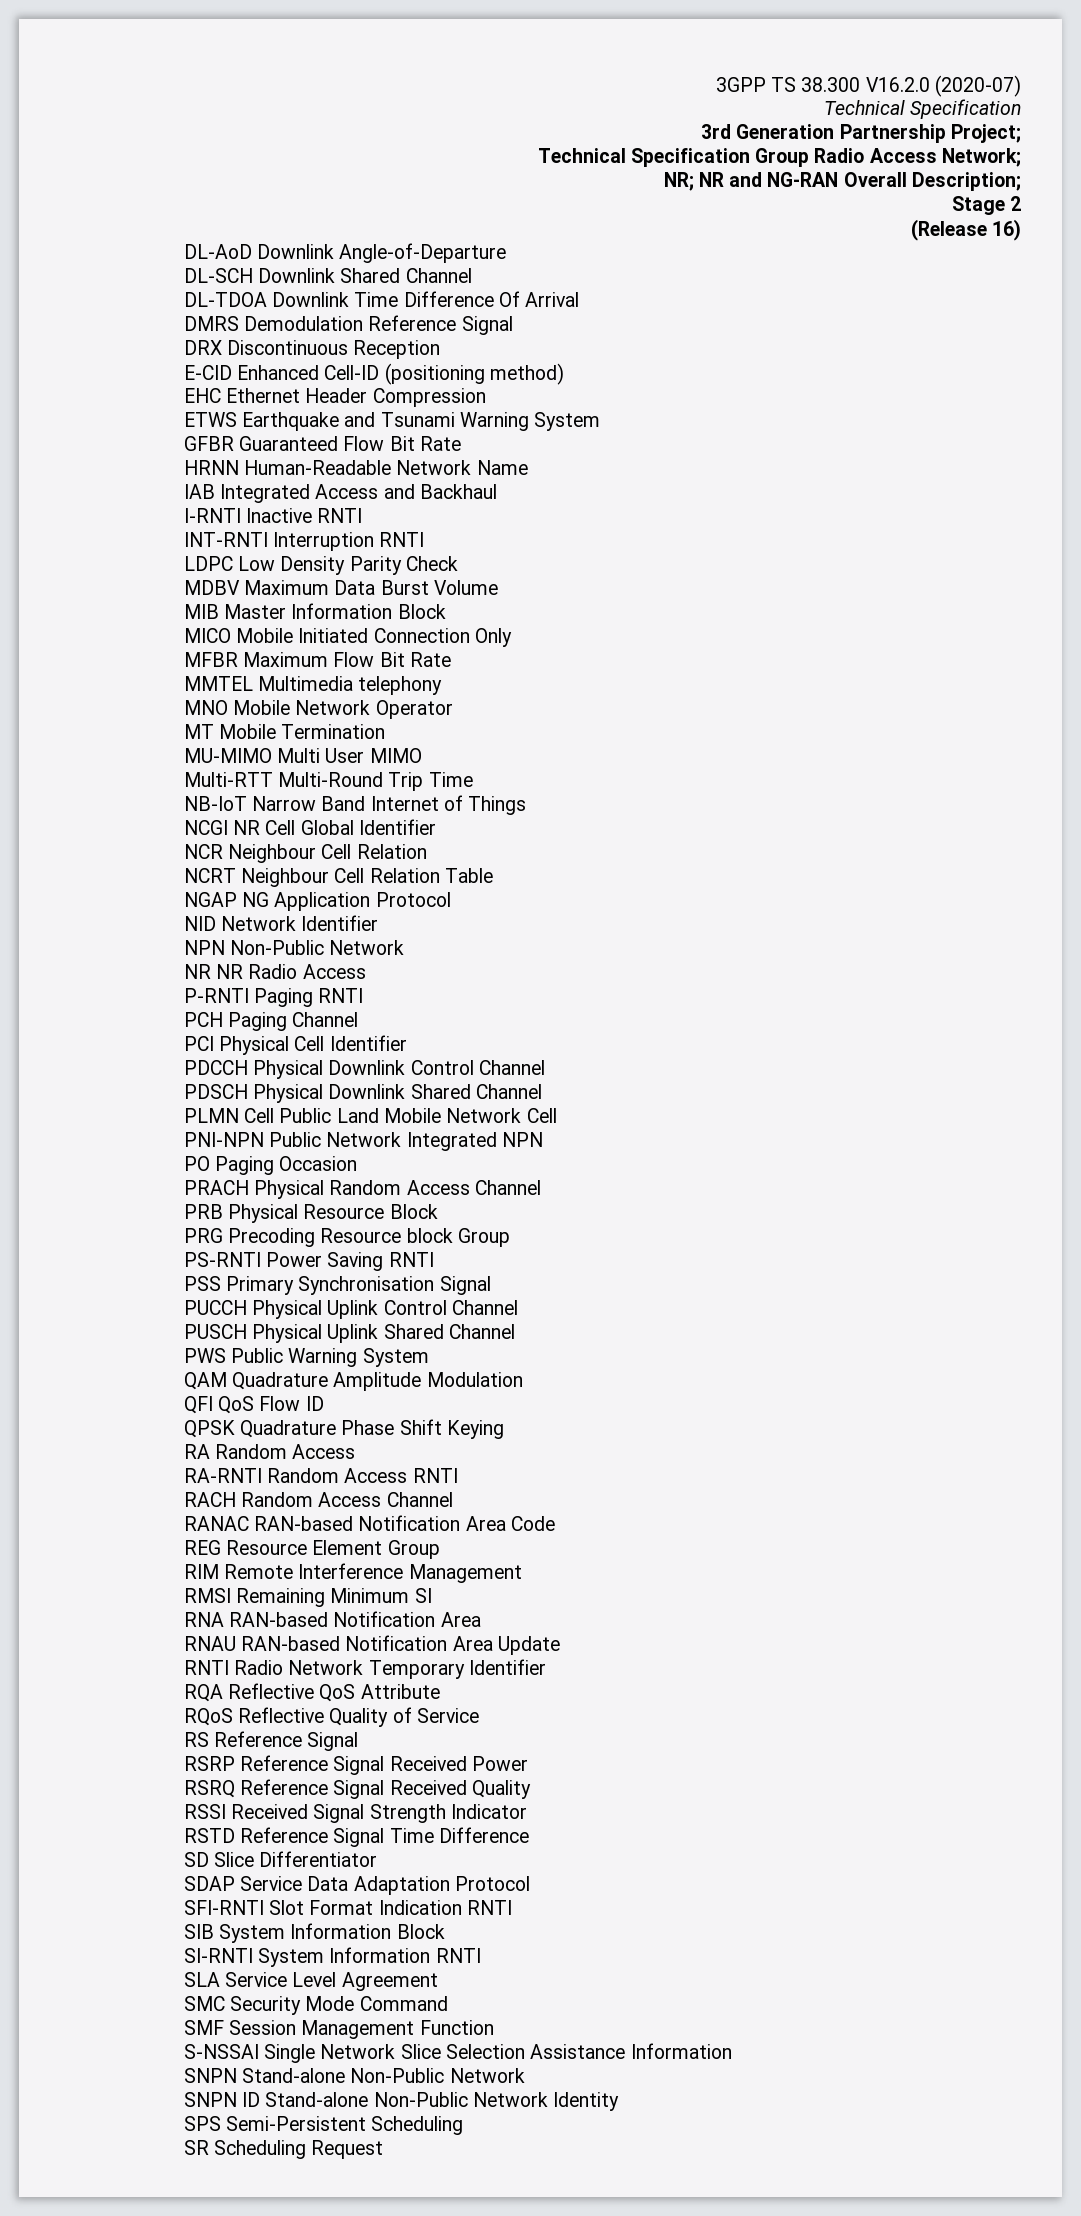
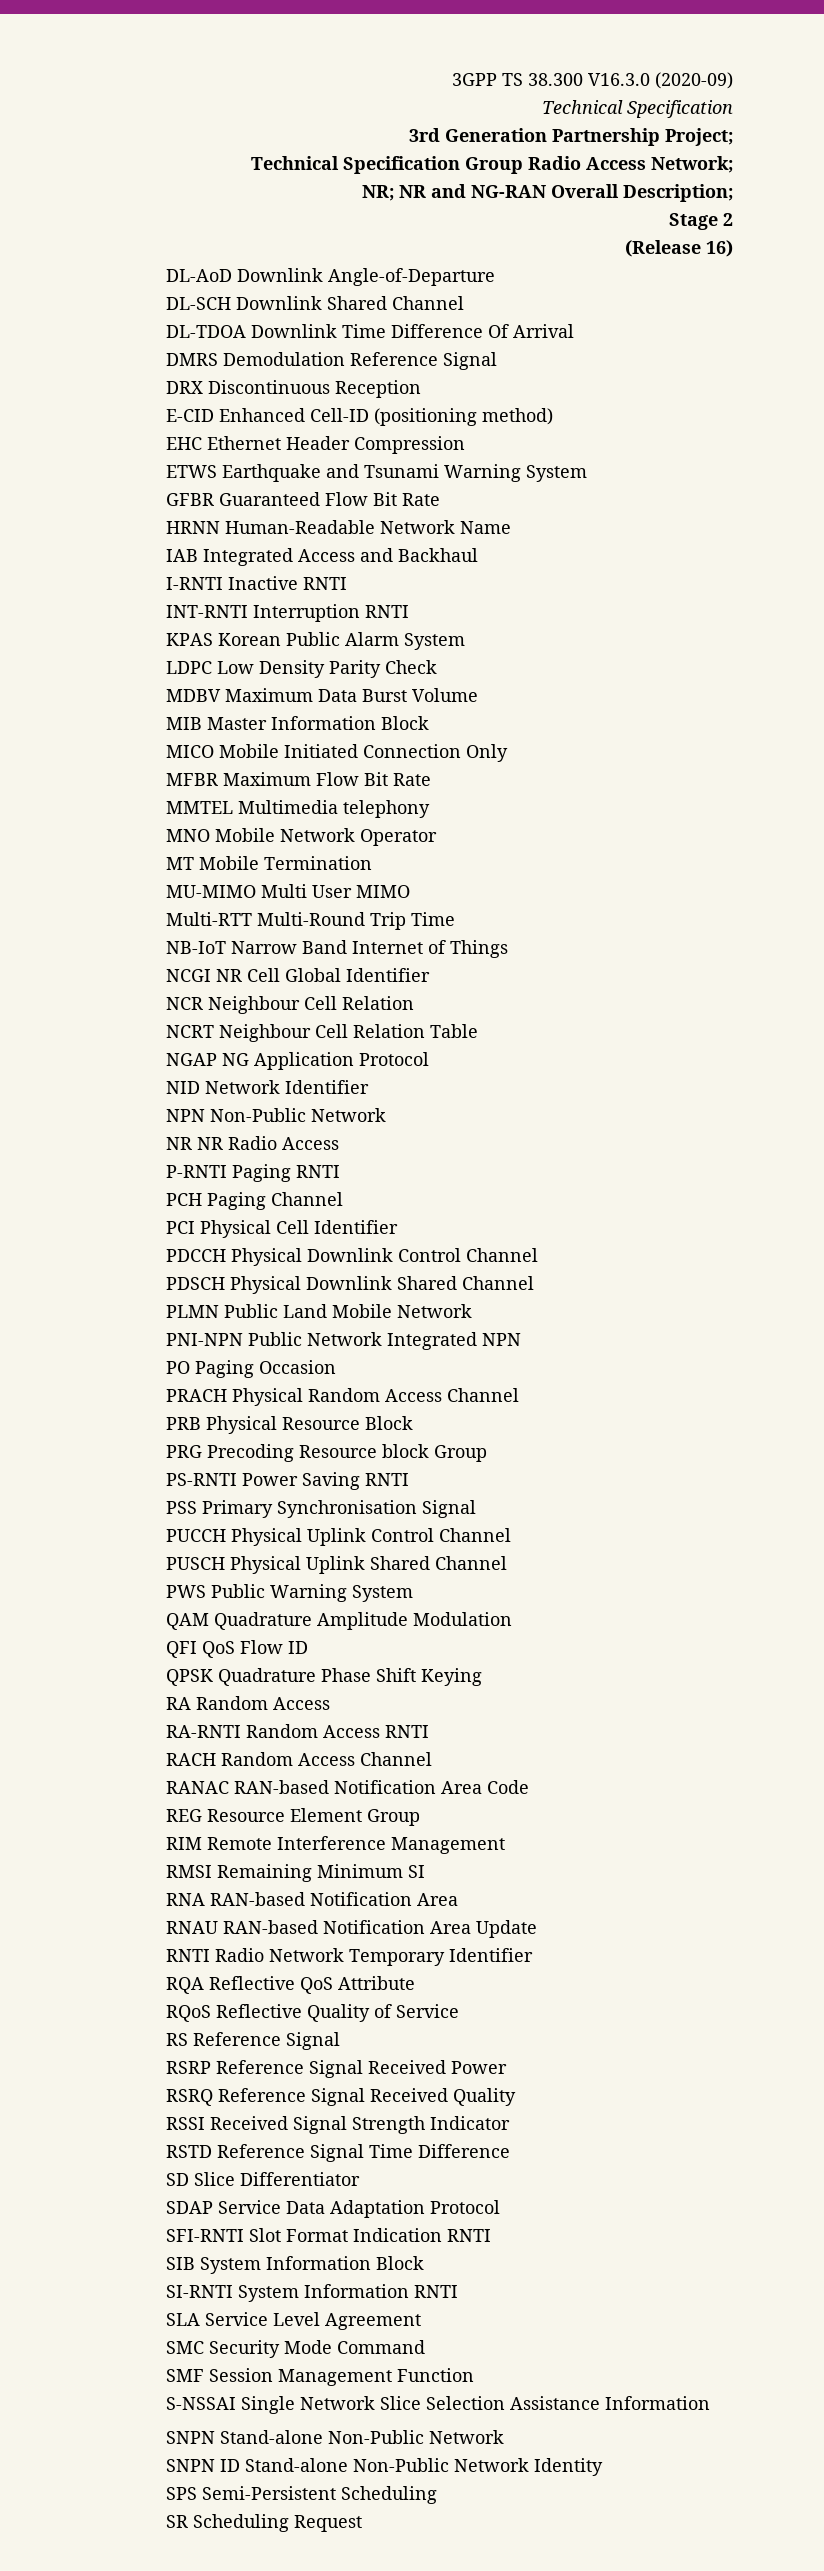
[865,75,1021,97] V16.2.0 (2020-07) -> [588,72,733,89] V16.3.0 (2020-09)
(425, 539) none -> [166,632,466,650] // KPAS Korean Public Alarm System
[244,1108,275,1123] Cell -> (220, 1311) none
[526,1108,557,1123] Cell -> (473, 1311) none

